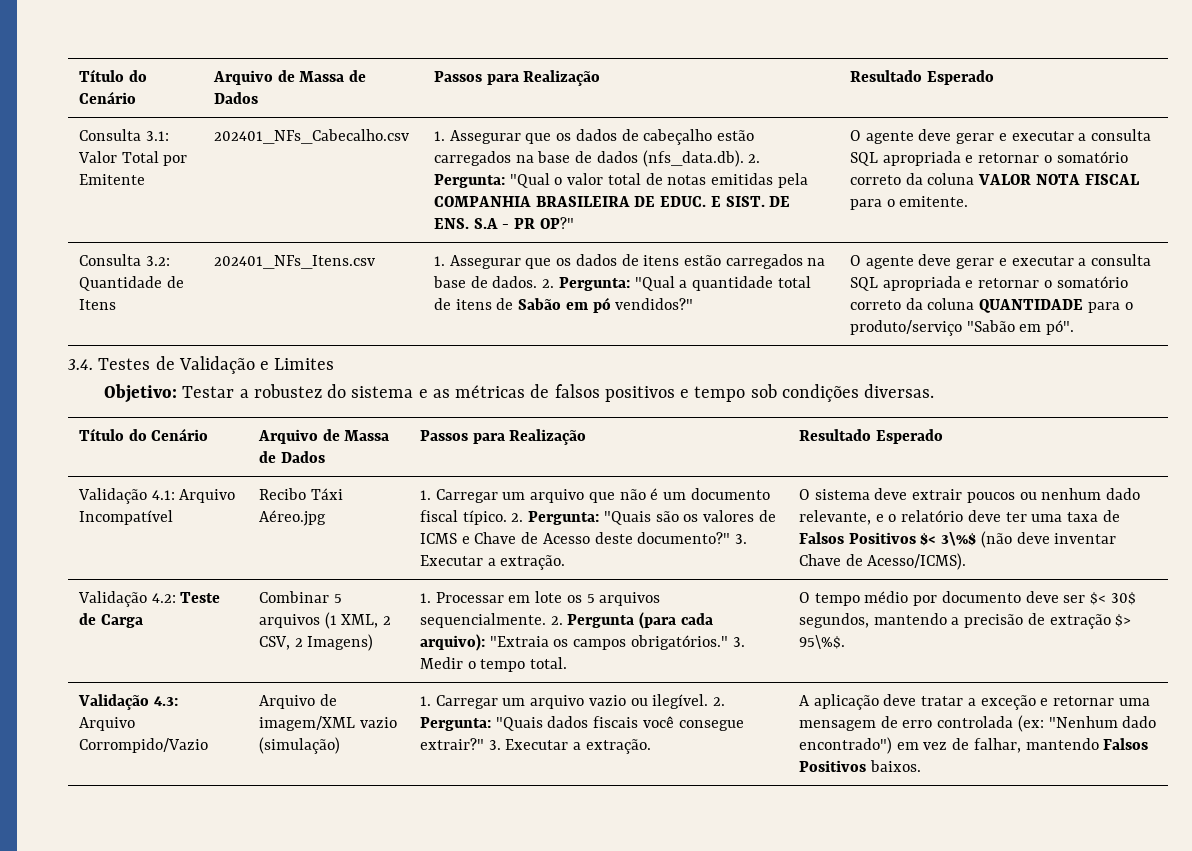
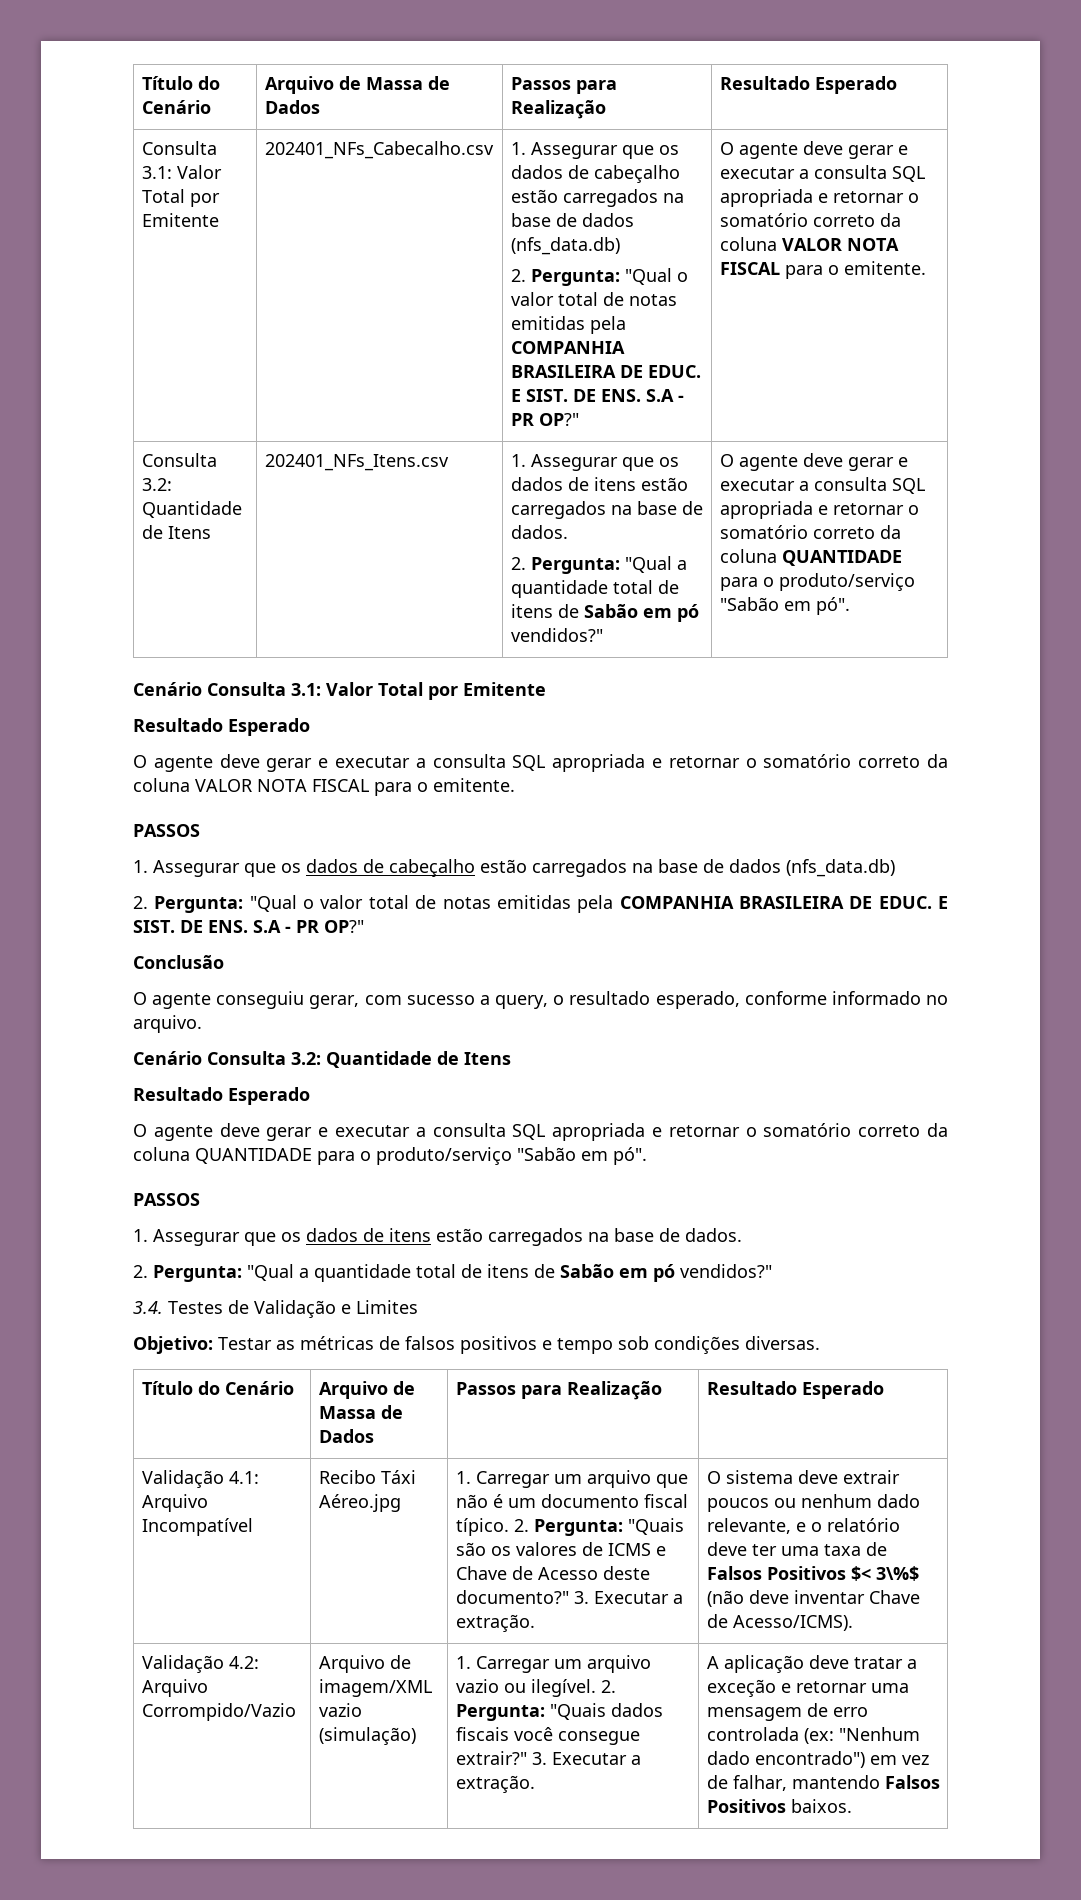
[642,150,744,167] (nfs_data.db). -> [510,237,620,255] (nfs_data.db) //
(538, 282) none -> (568, 532) //
(1075, 327) none -> [133,682,546,700] [133,718,310,736] [133,754,948,772] [133,778,515,796] [133,824,200,837] [133,859,895,877] [133,895,948,913] [133,920,364,933] [133,955,224,969] [133,991,948,1009] [133,1015,202,1033] [133,1051,511,1068] [133,1087,310,1105] [133,1123,948,1141] [133,1147,647,1165] [133,1193,200,1206] [133,1228,742,1246] [133,1264,772,1282] // Cenário Consulta 3.1: Valor Total por Emitente // Resultado Esperado // O agente deve gerar e executar a consulta SQL apropriada e retornar o somatório correto da coluna VALOR NOTA FISCAL para o emitente. // PASSOS // 1. Assegurar que os dados de cabeçalho estão carregados na base de dados (nfs_data.db) // 2. Pergunta: "Qual o valor total de notas emitidas pela COMPANHIA BRASILEIRA DE EDUC. E SIST. DE ENS. S.A - PR OP?" // Conclusão // O agente conseguiu gerar, com sucesso a query, o resultado esperado, conforme informado no arquivo. // Cenário Consulta 3.2: Quantidade de Itens // Resultado Esperado // O agente deve gerar e executar a consulta SQL apropriada e retornar o somatório correto da coluna QUANTIDADE para o produto/serviço "Sabão em pó". // PASSOS // 1. Assegurar que os dados de itens estão carregados na base de dados. // 2. Pergunta: "Qual a quantidade total de itens de Sabão em pó vendidos?"
[239,384,428,398] a robustez do sistema e -> (272, 1343) none
[180,592,221,603] [78,613,143,628] [258,591,342,603] [258,612,392,629] [258,634,374,651] [419,591,661,606] [419,612,713,629] [419,634,745,651] [419,657,568,672] [798,591,1136,606] [798,613,1132,629] [798,635,845,649] [77,694,178,710] Teste de Carga | Combinar 5 arquivos (1 XML, 2 CSV, 2 Imagens) | 1. Processar em lote os 5 arquivos sequencialmente. 2. Pergunta (para cada arquivo): "Extraia os campos obrigatórios." 3. Medir o tempo total. | O tempo médio por documento deve ser $< 30$ segundos, mantendo a precisão de extração $> 95\%$. // Validação 4.3: -> (259, 1662) none

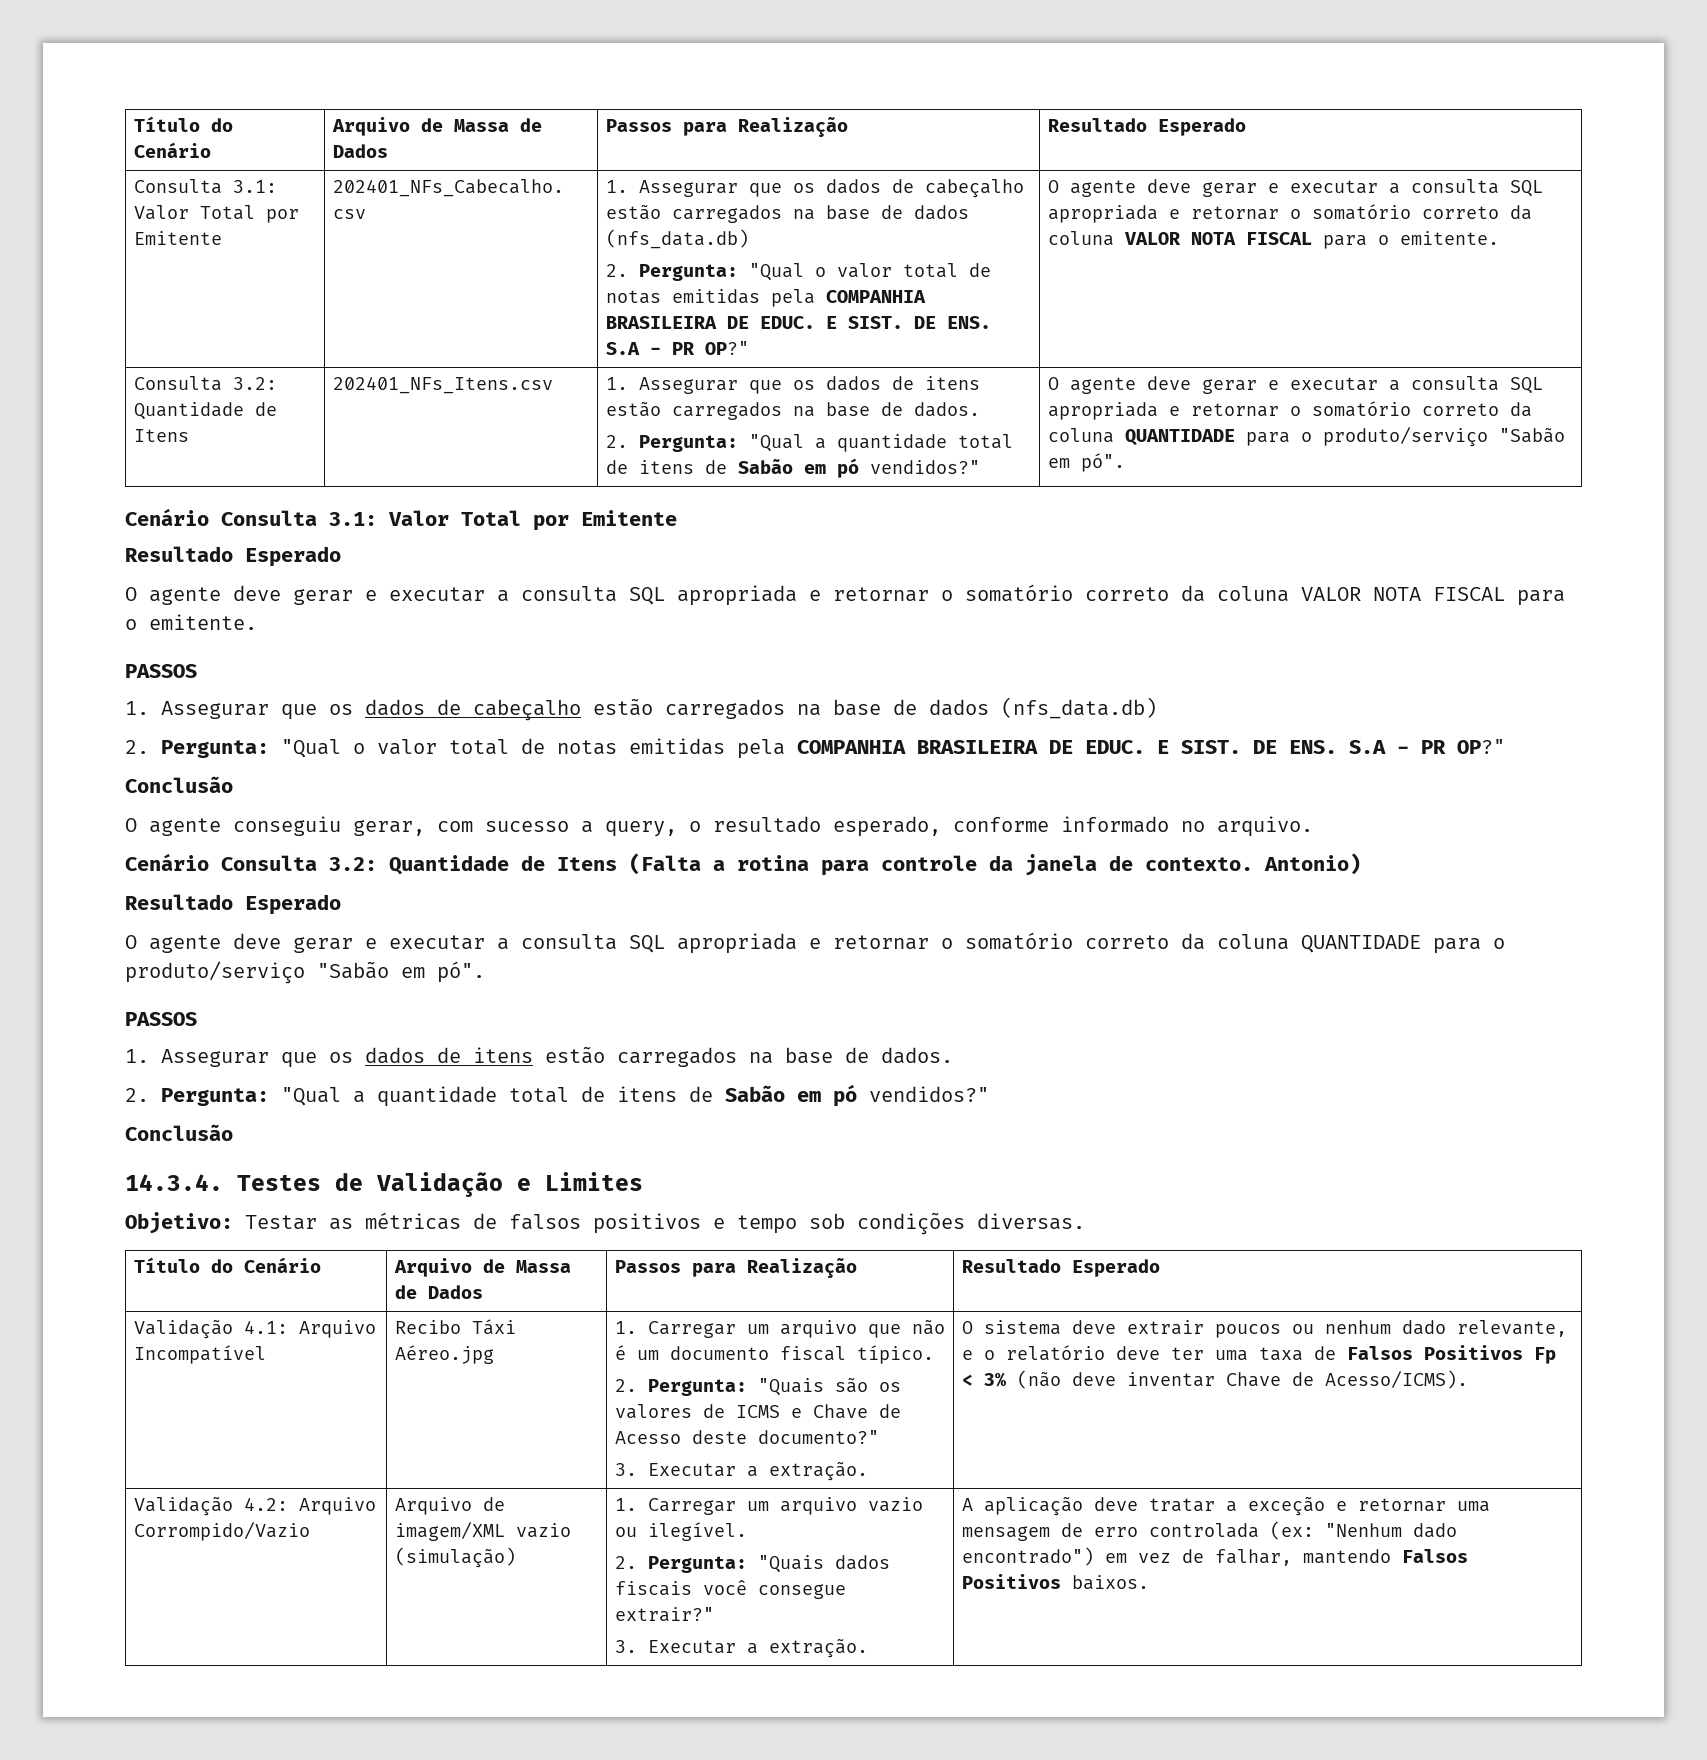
(511, 1058) none -> [629,853,1361,876] (Falta a rotina para controle da janela de contexto. Antonio)
[133,1301,163,1314] 3.4. -> [125,1124,233,1141] [125,1174,223,1191] Conclusão // 14.3.4.
(509, 1527) none -> (934, 1354) //
(569, 1597) none -> (879, 1437) //
[850,1566,919,1581] $< 3\%$ -> [1533,1347,1556,1364] [961,1372,1006,1387] Fp < 3%
(596, 1688) none -> (747, 1531) //
(527, 1758) none -> (714, 1614) //

